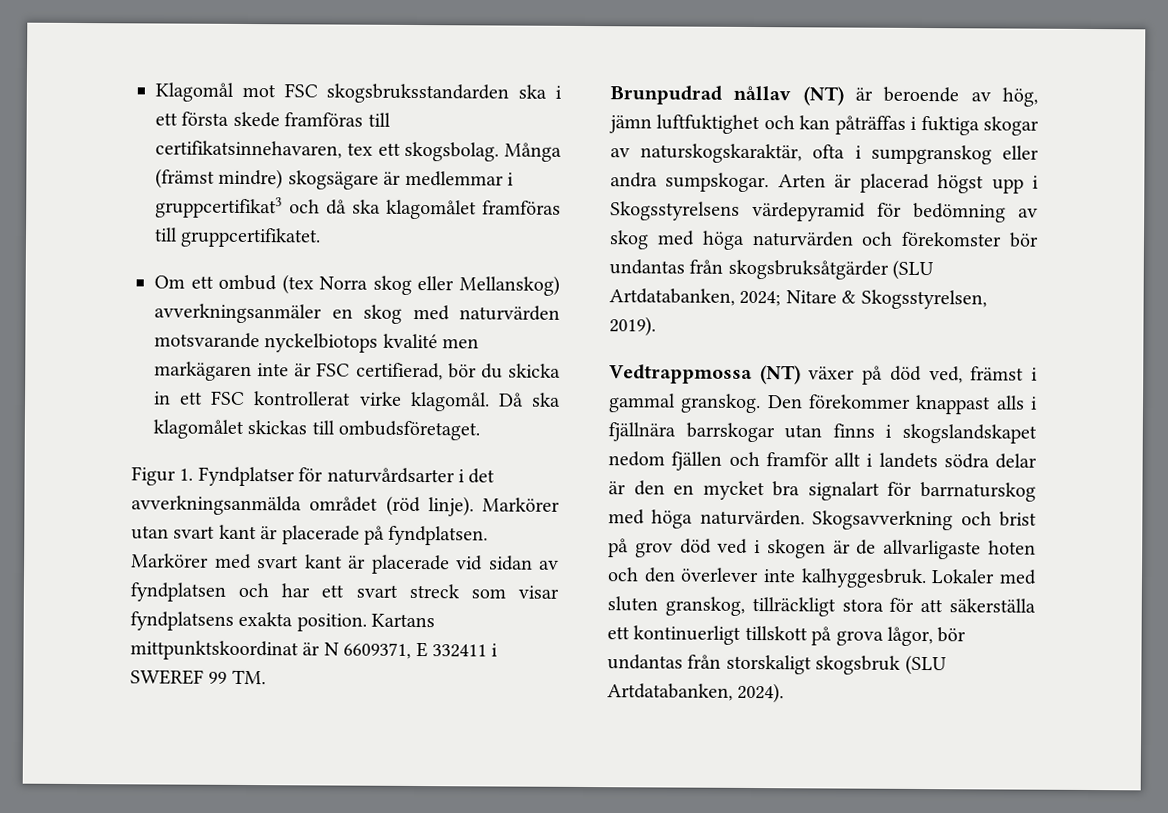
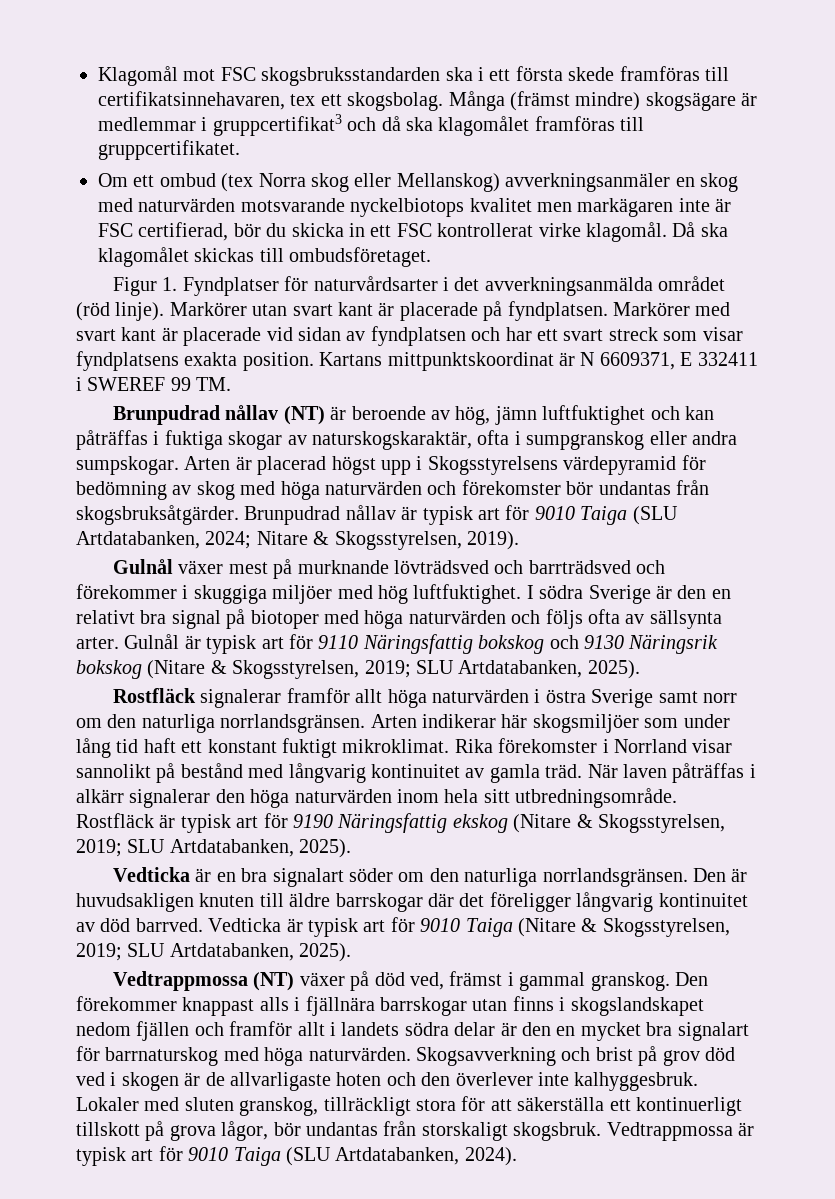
[382,333,438,349] kvalité -> [469,198,532,212] kvalitet
[727,259,889,280] skogsbruksåtgärder -> [76,505,628,525] skogsbruksåtgärder. Brunpudrad nållav är typisk art för 9010 Taiga
(656, 326) none -> [112,559,666,579] [76,584,731,604] [76,609,722,629] [76,634,719,654] [76,660,640,679] [112,688,737,708] [76,714,730,733] [76,738,733,758] [76,763,756,783] [76,788,678,808] [76,813,725,833] [76,839,352,858] [112,867,748,887] [76,892,748,912] [76,917,730,937] [76,943,352,962] // Gulnål växer mest på murknande lövträdsved och barrträdsved och förekommer i skuggiga miljöer med hög luftfuktighet. I södra Sverige är den en relativt bra signal på biotoper med höga naturvärden och följs ofta av sällsynta arter. Gulnål är typisk art för 9110 Näringsfattig bokskog och 9130 Näringsrik bokskog (Nitare & Skogsstyrelsen, 2019; SLU Artdatabanken, 2025). // Rostfläck signalerar framför allt höga naturvärden i östra Sverige samt norr om den naturliga norrlandsgränsen. Arten indikerar här skogsmiljöer som under lång tid haft ett konstant fuktigt mikroklimat. Rika förekomster i Norrland visar sannolikt på bestånd med långvarig kontinuitet av gamla träd. När laven påträffas i alkärr signalerar den höga naturvärden inom hela sitt utbredningsområde. Rostfläck är typisk art för 9190 Näringsfattig ekskog (Nitare & Skogsstyrelsen, 2019; SLU Artdatabanken, 2025). // Vedticka är en bra signalart söder om den naturliga norrlandsgränsen. Den är huvudsakligen knuten till äldre barrskogar där det föreligger långvarig kontinuitet av död barrved. Vedticka är typisk art för 9010 Taiga (Nitare & Skogsstyrelsen, 2019; SLU Artdatabanken, 2025).
[815,655,902,675] skogsbruk -> [513,1122,754,1141] [76,1146,281,1166] skogsbruk. Vedtrappmossa är typisk art för 9010 Taiga

